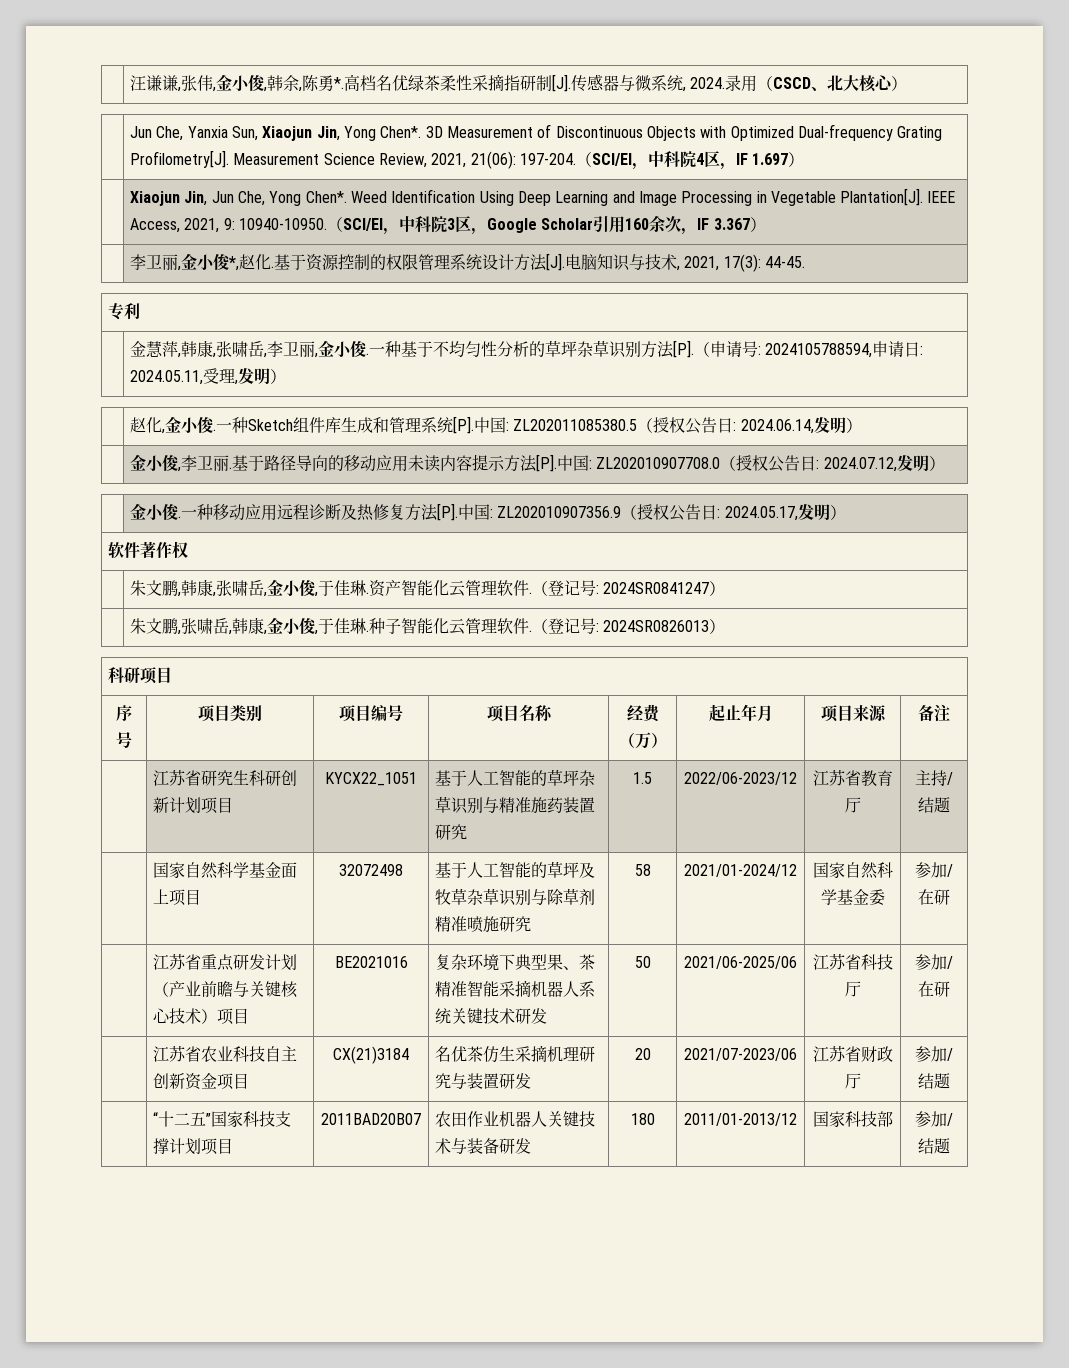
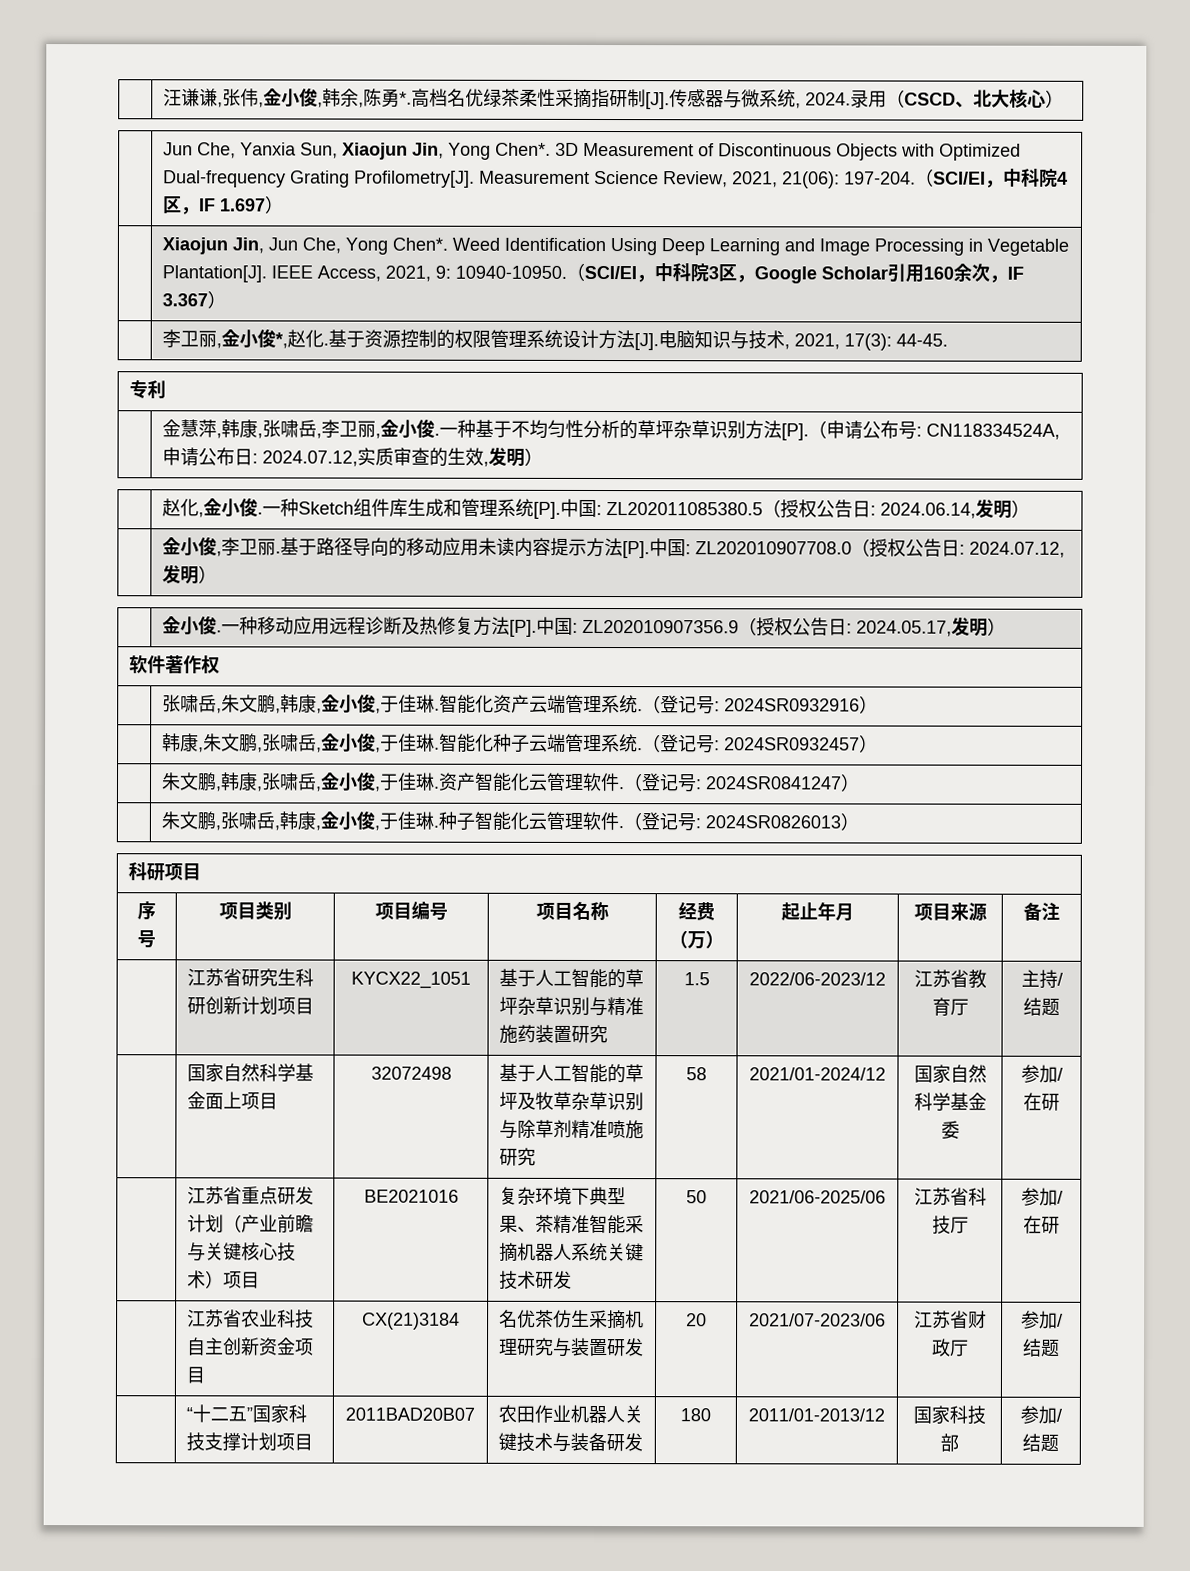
[742,341,924,358] [130,368,236,385] 号: 2024105788594,申请日: 2024.05.11,受理 -> [862,420,1061,440] [162,447,485,467] 公布号: CN118334524A,申请公布日: 2024.07.12,实质审查的生效
(189, 549) none -> [162,694,879,715] [162,733,879,754] // | 张啸岳,朱文鹏,韩康,金小俊,于佳琳.智能化资产云端管理系统.（登记号: 2024SR0932916） // | 韩康,朱文鹏,张啸岳,金小俊,于佳琳.智能化种子云端管理系统.（登记号: 2024SR0932457）

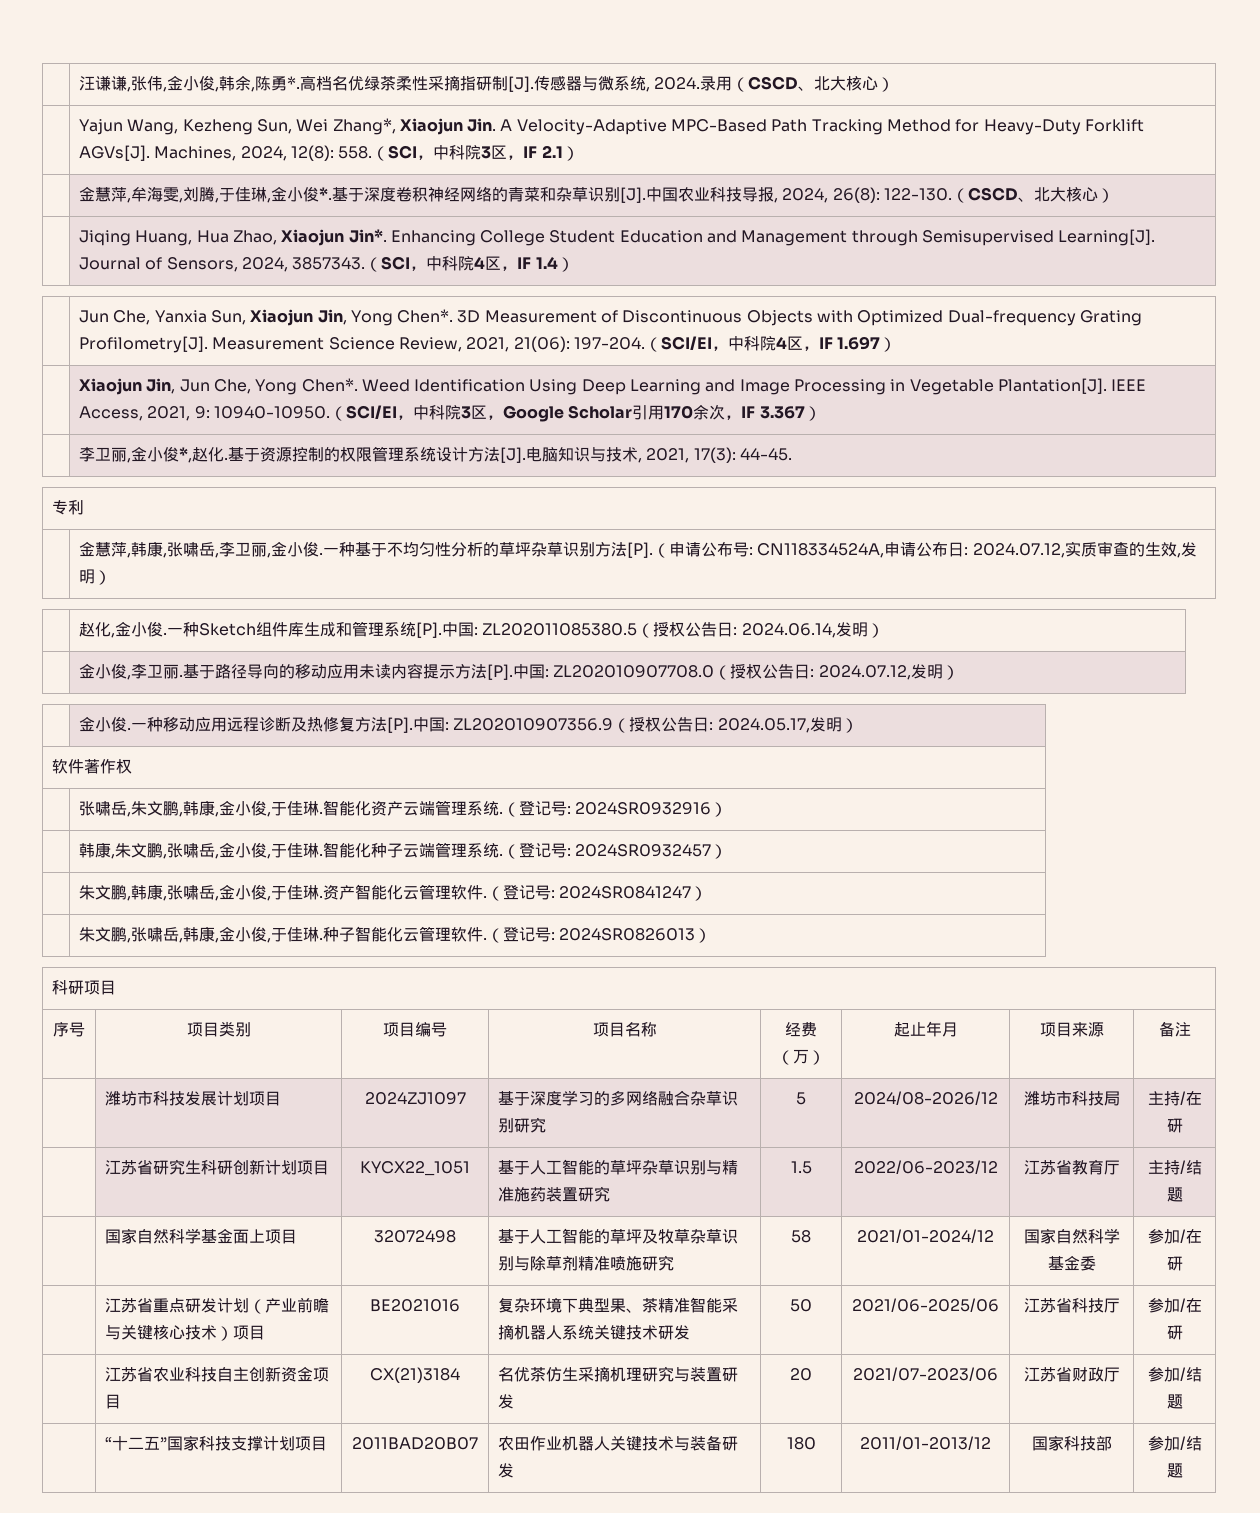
(1065, 98) none -> [78,118,1145,135] [78,145,579,161] [78,186,1114,203] [78,229,1156,246] [78,256,574,272] // | Yajun Wang, Kezheng Sun, Wei Zhang*, Xiaojun Jin. A Velocity-Adaptive MPC-Based Path Tracking Method for Heavy-Duty Forklift AGVs[J]. Machines, 2024, 12(8): 558.（SCI，中科院3区，IF 2.1） // | 金慧萍,牟海雯,刘腾,于佳琳,金小俊*.基于深度卷积神经网络的青菜和杂草识别[J].中国农业科技导报, 2024, 26(8): 122-130.（CSCD、北大核心） // | Jiqing Huang, Hua Zhao, Xiaojun Jin*. Enhancing College Student Education and Management through Semisupervised Learning[J]. Journal of Sensors, 2024, 3857343.（SCI，中科院4区，IF 1.4）
[923,266,955,280] 160 -> [664,405,694,419] 170
(1060, 911) none -> [104,1090,281,1106] [364,1092,466,1105] [497,1090,738,1106] [497,1117,546,1133] [796,1092,806,1105] [853,1091,998,1105] [1023,1090,1120,1106] [1147,1091,1202,1106] [1166,1118,1183,1133] // | 潍坊市科技发展计划项目 | 2024ZJ1097 | 基于深度学习的多网络融合杂草识别研究 | 5 | 2024/08-2026/12 | 潍坊市科技局 | 主持/在研

